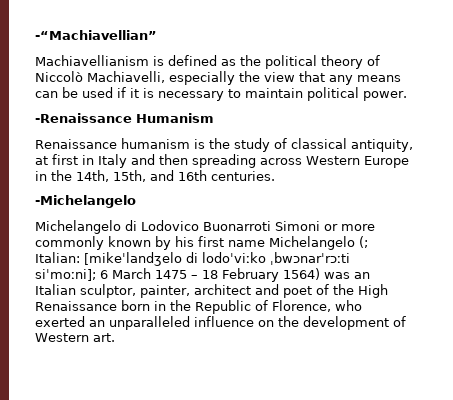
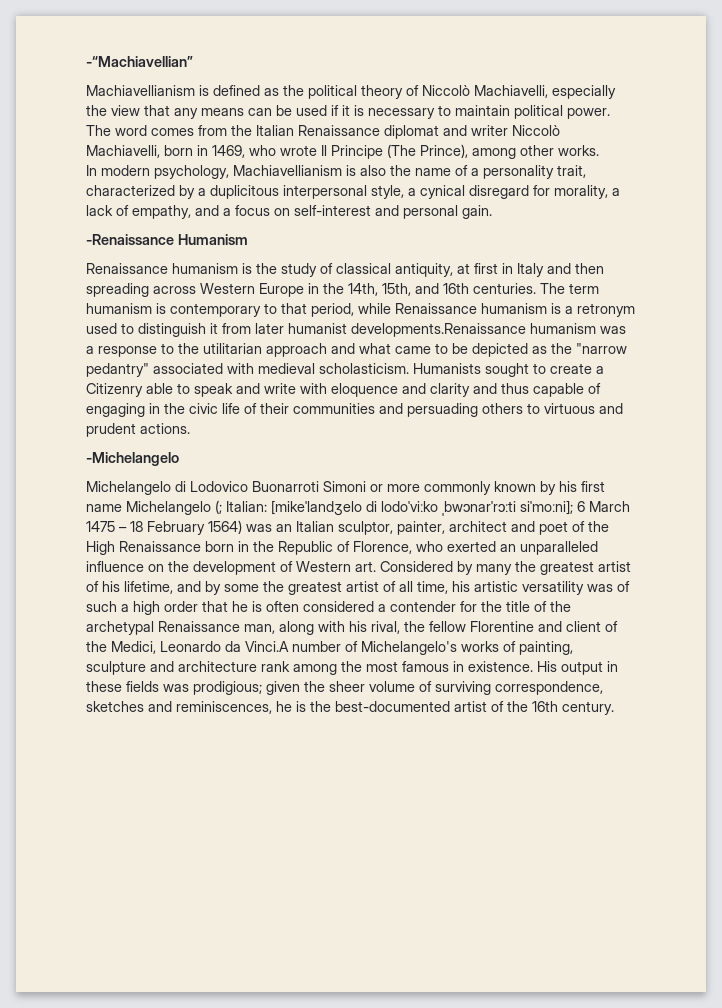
(407, 96) none -> [86,125,560,139] [86,144,599,159] [86,165,586,179] [86,185,620,199] [86,205,492,219] The word comes from the Italian Renaissance diplomat and writer Niccolò Machiavelli, born in 1469, who wrote Il Principe (The Prince), among other works. // In modern psychology, Machiavellianism is also the name of a personality trait, characterized by a duplicitous interpersonal style, a cynical disregard for morality, a lack of empathy, and a focus on self-interest and personal gain.
(275, 176) none -> [540,283,599,294] [86,303,635,317] [86,323,626,337] [86,343,627,357] [86,363,604,377] [86,383,601,397] [86,403,623,417] [86,423,190,437] The term humanism is contemporary to that period, while Renaissance humanism is a retronym used to distinguish it from later humanist developments.Renaissance humanism was a response to the utilitarian approach and what came to be depicted as the "narrow pedantry" associated with medieval scholasticism. Humanists sought to create a Citizenry able to speak and write with eloquence and clarity and thus capable of engaging in the civic life of their communities and persuading others to virtuous and prudent actions.
(115, 337) none -> [380,561,631,575] [86,581,630,595] [86,601,571,615] [86,621,618,635] [86,641,573,655] [86,661,618,675] [86,681,603,695] [86,701,614,715] Considered by many the greatest artist of his lifetime, and by some the greatest artist of all time, his artistic versatility was of such a high order that he is often considered a contender for the title of the archetypal Renaissance man, along with his rival, the fellow Florentine and client of the Medici, Leonardo da Vinci.A number of Michelangelo's works of painting, sculpture and architecture rank among the most famous in existence. His output in these fields was prodigious; given the sheer volume of surviving correspondence, sketches and reminiscences, he is the best-documented artist of the 16th century.

